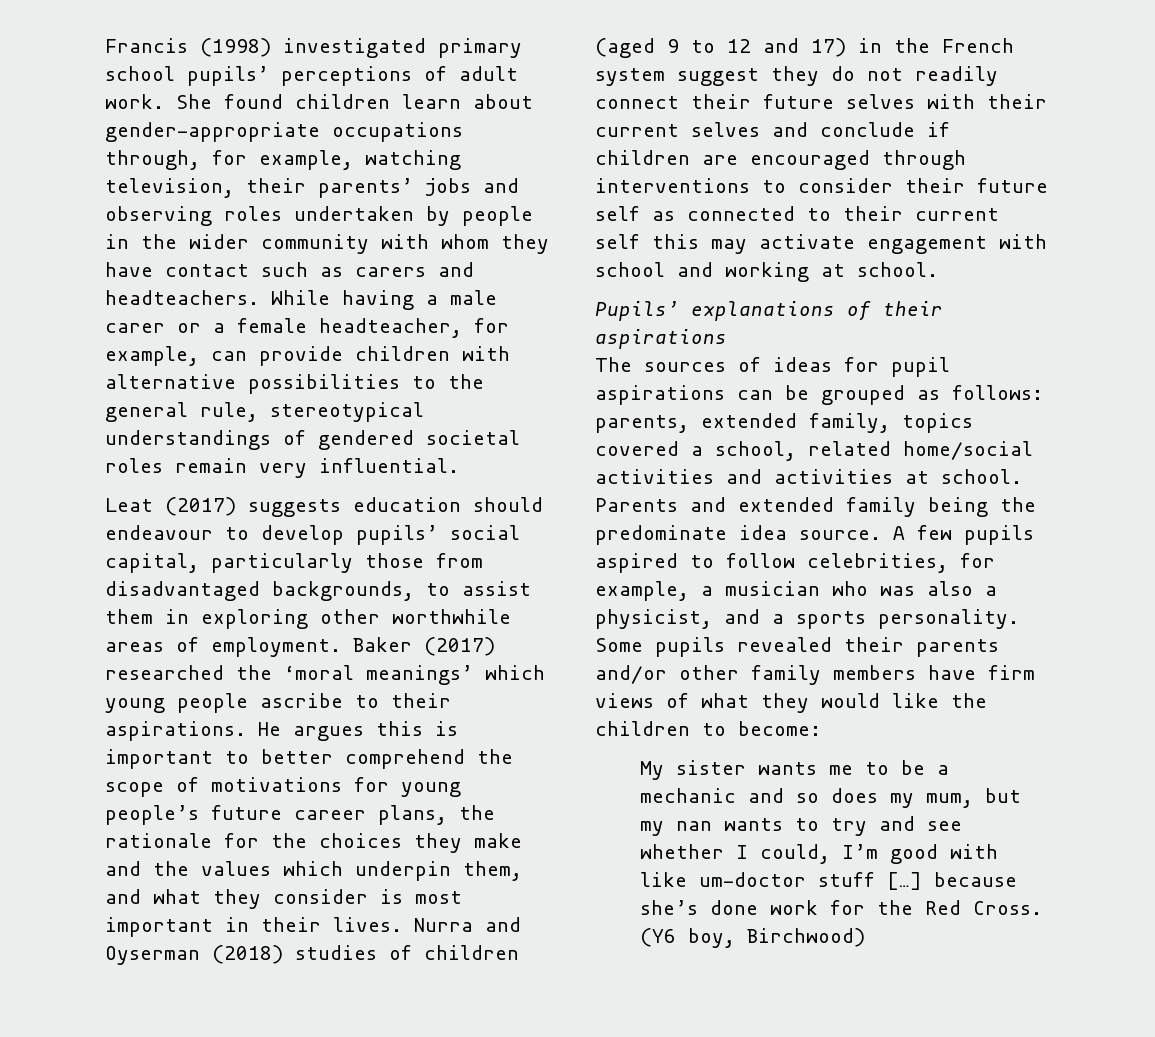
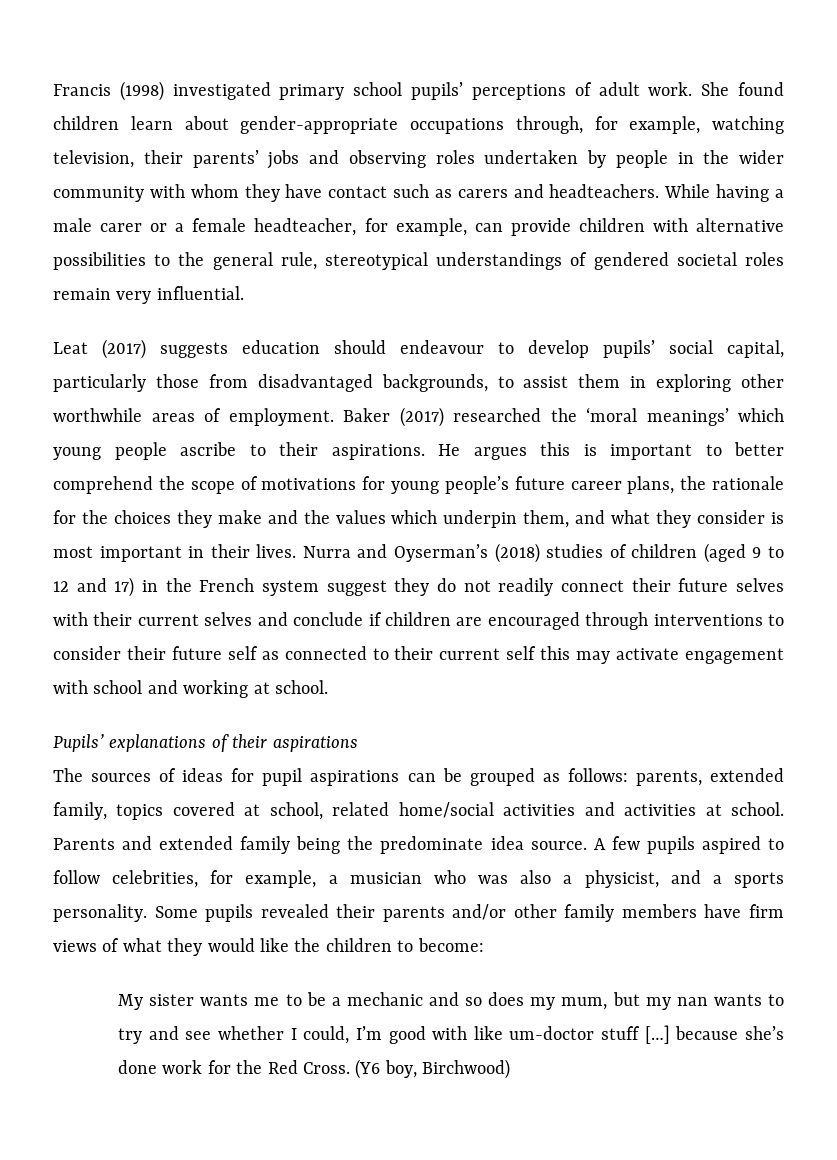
[105,946,200,965] Oyserman -> [394,544,488,562] Oyserman’s
[691,446,703,456] a -> [244,804,261,816] at

